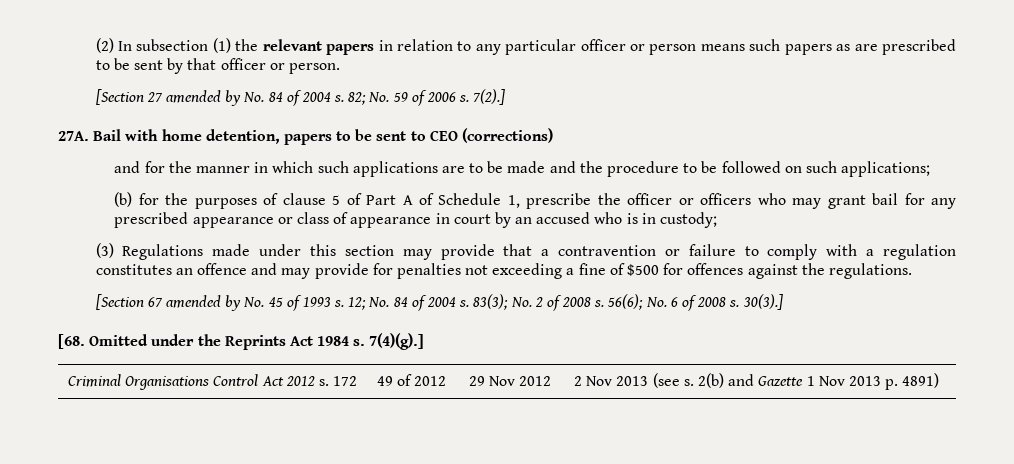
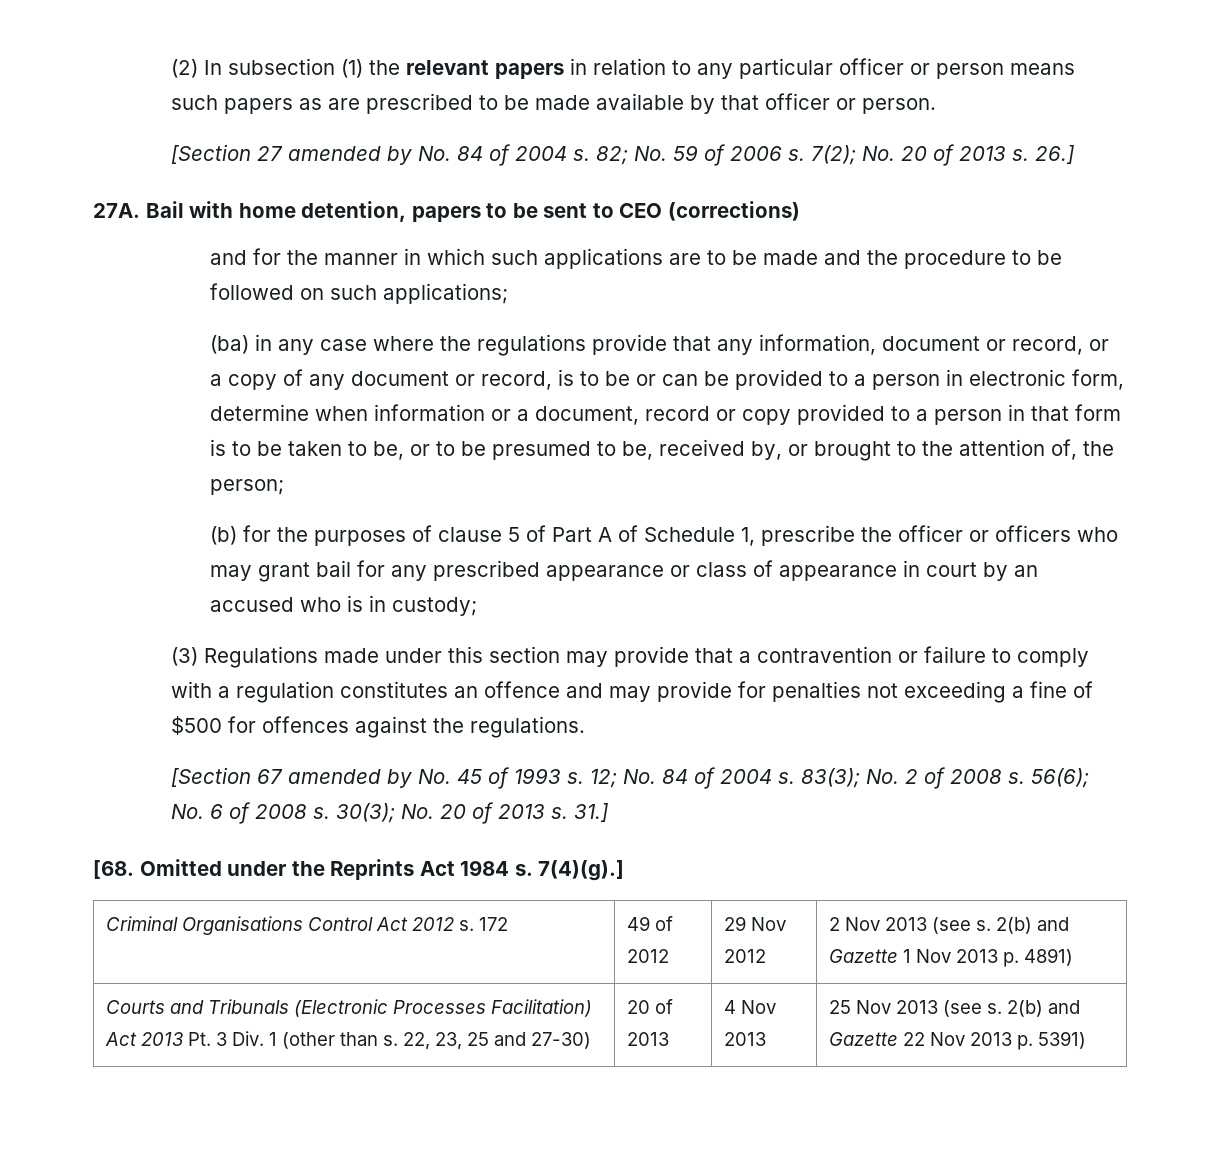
[133,60,163,70] sent -> [535,93,685,110] made available
[473,89,506,105] 7(2).] -> [811,144,1075,166] 7(2); No. 20 of 2013 s. 26.]
(931, 169) none -> [210,334,1110,356] [210,369,1125,390] [210,404,1122,425] [210,439,1115,461] [210,479,285,495] // (ba) in any case where the regulations provide that any information, document or record, or a copy of any document or record, is to be or can be provided to a person in electronic form, determine when information or a document, record or copy provided to a person in that form is to be taken to be, or to be presumed to be, received by, or brought to the attention of, the person;
[742,294,783,310] 30(3).] -> [336,802,609,824] 30(3); No. 20 of 2013 s. 31.]
(940, 380) none -> [106,999,593,1017] [105,1031,592,1050] [627,999,674,1014] [627,1032,670,1046] [724,1000,777,1014] [724,1032,767,1046] [829,1000,1081,1017] [829,1031,1087,1050] // Courts and Tribunals (Electronic Processes Facilitation) Act 2013 Pt. 3 Div. 1 (other than s. 22, 23, 25 and 27-30) | 20 of 2013 | 4 Nov 2013 | 25 Nov 2013 (see s. 2(b) and Gazette 22 Nov 2013 p. 5391)

